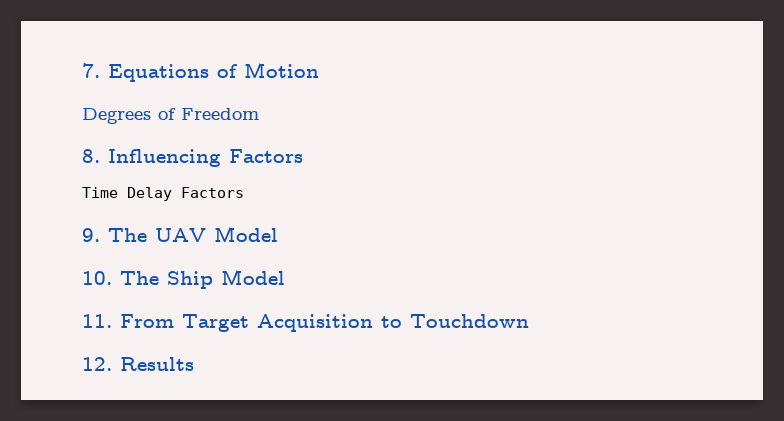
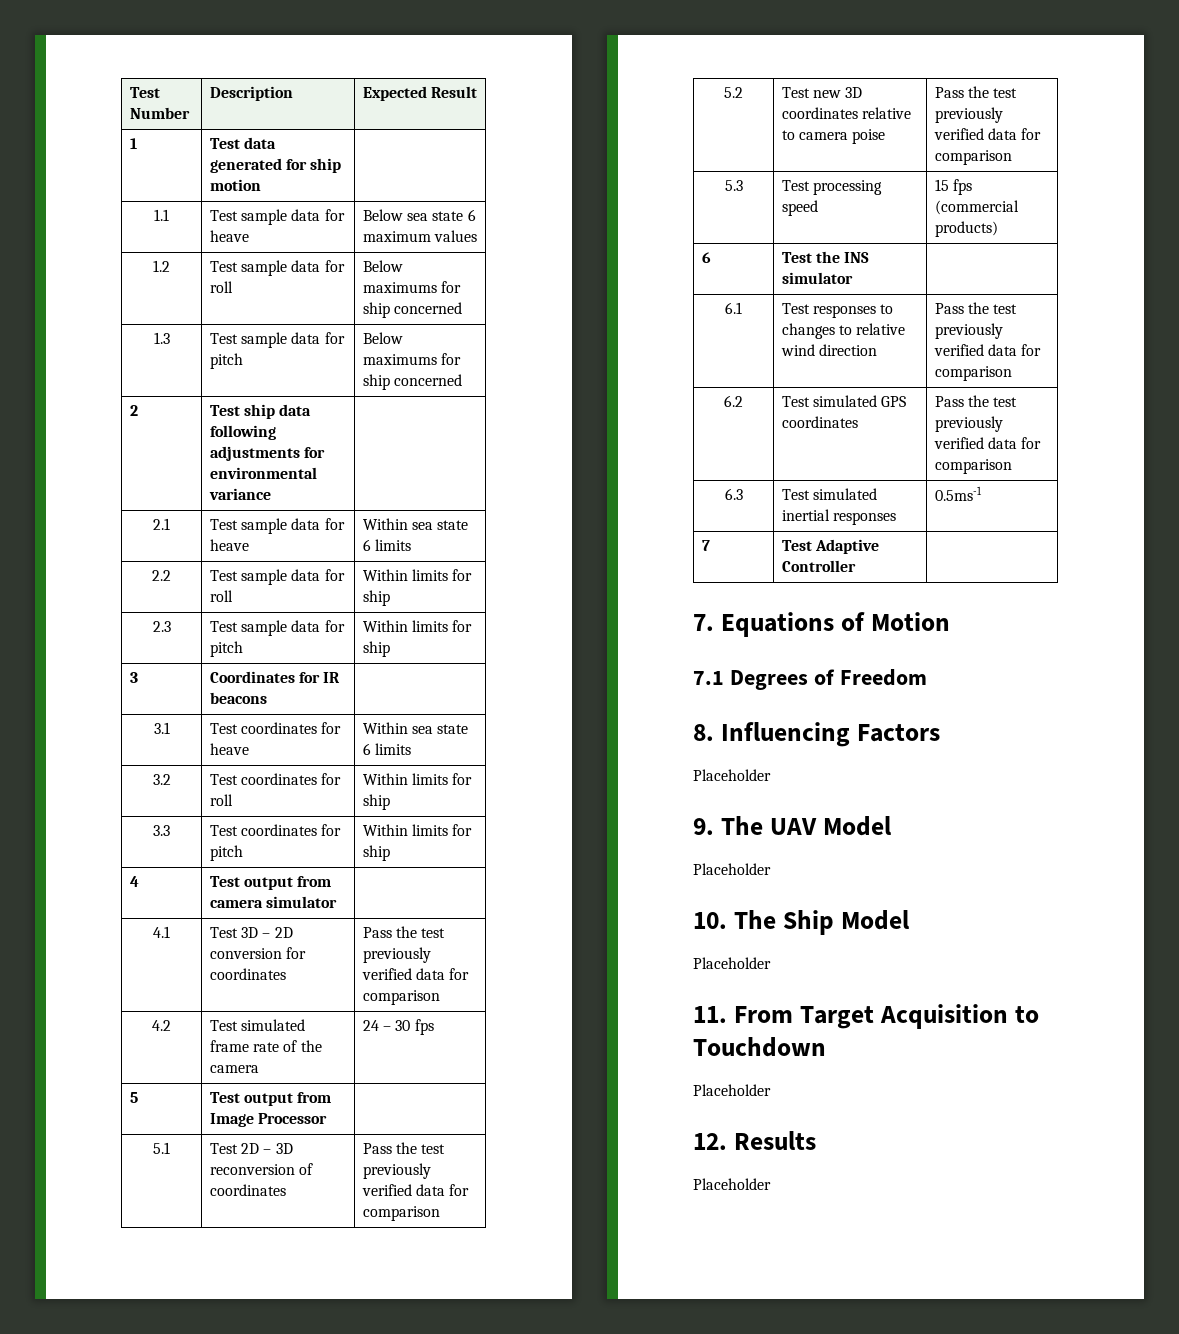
(82, 70) none -> [129,87,160,98] [129,107,190,119] [209,86,293,101] [362,86,478,101] [129,138,137,149] [209,137,277,149] [209,158,342,173] [209,179,261,191] [154,209,169,221] [209,209,345,225] [209,230,249,242] [362,209,476,221] [362,230,478,242] [153,260,170,272] [209,260,345,276] [209,281,233,293] [362,260,403,272] [362,281,462,293] [362,302,463,318] [153,332,170,344] [209,332,345,348] [209,353,243,369] [362,332,403,344] [362,353,462,365] [362,374,463,390] [129,405,138,416] [209,404,312,419] [209,425,276,440] [209,446,326,461] [209,467,317,479] [208,488,271,500] [153,518,170,530] [209,518,345,534] [209,539,249,551] [362,518,469,530] [362,539,412,551] [152,570,171,581] [209,569,345,585] [209,590,233,602] [362,569,473,581] [362,590,390,606] [152,621,171,632] [209,620,345,636] [209,641,243,657] [362,620,473,632] [362,641,390,657] [129,672,138,683] [209,671,341,683] [209,692,267,704] [153,722,170,734] [209,722,342,734] [209,743,249,755] [362,722,469,734] [362,743,412,755] [152,774,171,785] [209,773,342,785] [209,794,233,806] [362,773,473,785] [362,794,390,810] [153,825,170,836] [209,824,342,836] [209,845,243,861] [362,824,473,836] [362,845,390,861] [129,876,139,887] [209,876,332,890] [209,896,338,908] [153,926,170,938] [209,927,293,938] [209,947,307,959] [209,968,286,980] [362,926,446,938] [362,947,431,963] [361,968,470,980] [362,990,440,1005] [152,1020,171,1031] [209,1019,306,1031] [209,1040,322,1052] [209,1065,259,1073] [362,1019,434,1035] [129,1092,138,1103] [209,1092,332,1106] [209,1113,328,1127] [153,1142,170,1154] [209,1143,293,1154] [209,1163,314,1175] [209,1184,286,1196] [362,1142,446,1154] [362,1163,431,1179] [361,1184,470,1196] [362,1206,440,1221] [724,87,743,98] [781,87,863,98] [781,107,912,119] [781,129,886,144] [934,86,1018,98] [934,107,1003,123] [933,128,1042,140] [934,150,1012,165] [724,180,743,191] [781,180,883,195] [781,200,818,216] [934,179,973,195] [934,200,1019,215] [934,221,998,237] [701,252,711,263] [781,251,870,263] [781,272,853,284] [725,302,742,314] [781,303,894,318] [781,323,906,339] [780,344,878,356] [934,302,1018,314] [934,323,1003,339] [933,344,1042,356] [934,366,1012,381] [724,395,743,407] [781,395,907,407] [781,416,858,428] [934,395,1018,407] [934,416,1003,432] [933,437,1042,449] [934,459,1012,474] [724,488,743,500] [781,488,878,500] [781,509,897,525] [934,486,982,501] [701,540,710,551] [781,539,880,554] [781,560,856,572] Test Number | Description | Expected Result // 1 | Test data generated for ship motion | // 1.1 | Test sample data for heave | Below sea state 6 maximum values // 1.2 | Test sample data for roll | Below maximums for ship concerned // 1.3 | Test sample data for pitch | Below maximums for ship concerned // 2 | Test ship data following adjustments for environmental variance | // 2.1 | Test sample data for heave | Within sea state 6 limits // 2.2 | Test sample data for roll | Within limits for ship // 2.3 | Test sample data for pitch | Within limits for ship // 3 | Coordinates for IR beacons | // 3.1 | Test coordinates for heave | Within sea state 6 limits // 3.2 | Test coordinates for roll | Within limits for ship // 3.3 | Test coordinates for pitch | Within limits for ship // 4 | Test output from camera simulator | // 4.1 | Test 3D – 2D conversion for coordinates | Pass the test previously verified data for comparison // 4.2 | Test simulated frame rate of the camera | 24 – 30 fps // 5 | Test output from Image Processor | // 5.1 | Test 2D – 3D reconversion of coordinates | Pass the test previously verified data for comparison // 5.2 | Test new 3D coordinates relative to camera poise | Pass the test previously verified data for comparison // 5.3 | Test processing speed | 15 fps (commercial products) // 6 | Test the INS simulator | // 6.1 | Test responses to changes to relative wind direction | Pass the test previously verified data for comparison // 6.2 | Test simulated GPS coordinates | Pass the test previously verified data for comparison // 6.3 | Test simulated inertial responses | 0.5ms-1 // 7 | Test Adaptive Controller | //
(319, 70) none -> [693,671,724,685] 7.1
[82,187,244,201] Time Delay Factors -> [693,769,771,781] Placeholder
(278, 234) none -> [693,863,771,875] // Placeholder
(285, 277) none -> [693,957,771,969] // Placeholder
(529, 321) none -> [693,1084,771,1096] // Placeholder
(194, 364) none -> [693,1178,771,1190] // Placeholder

